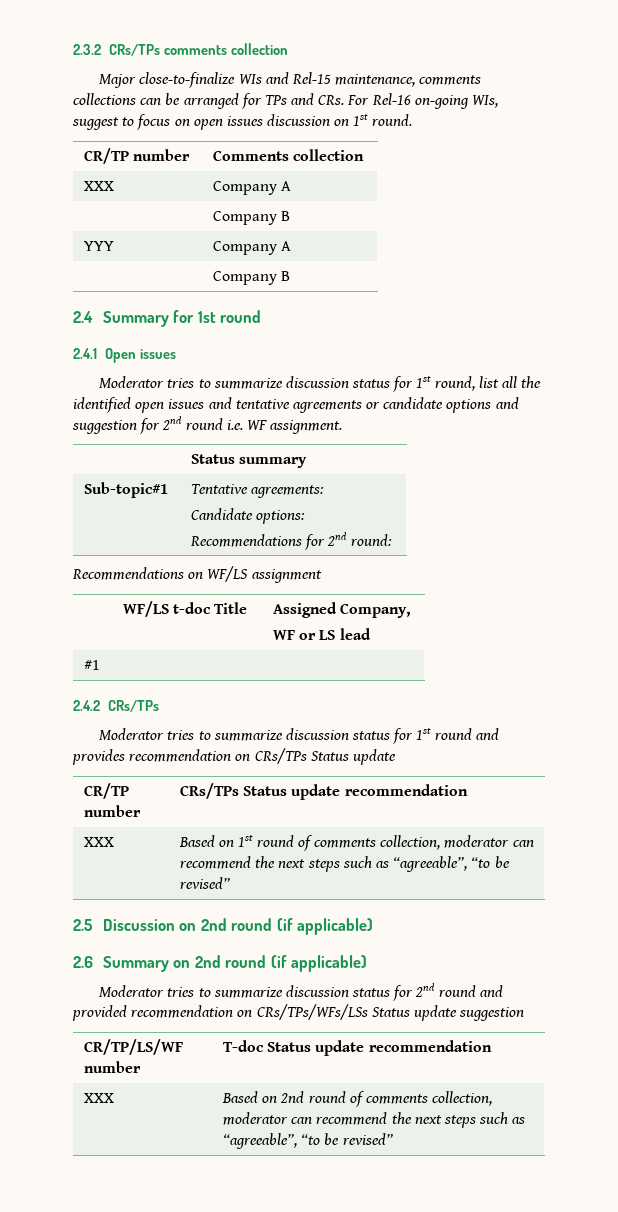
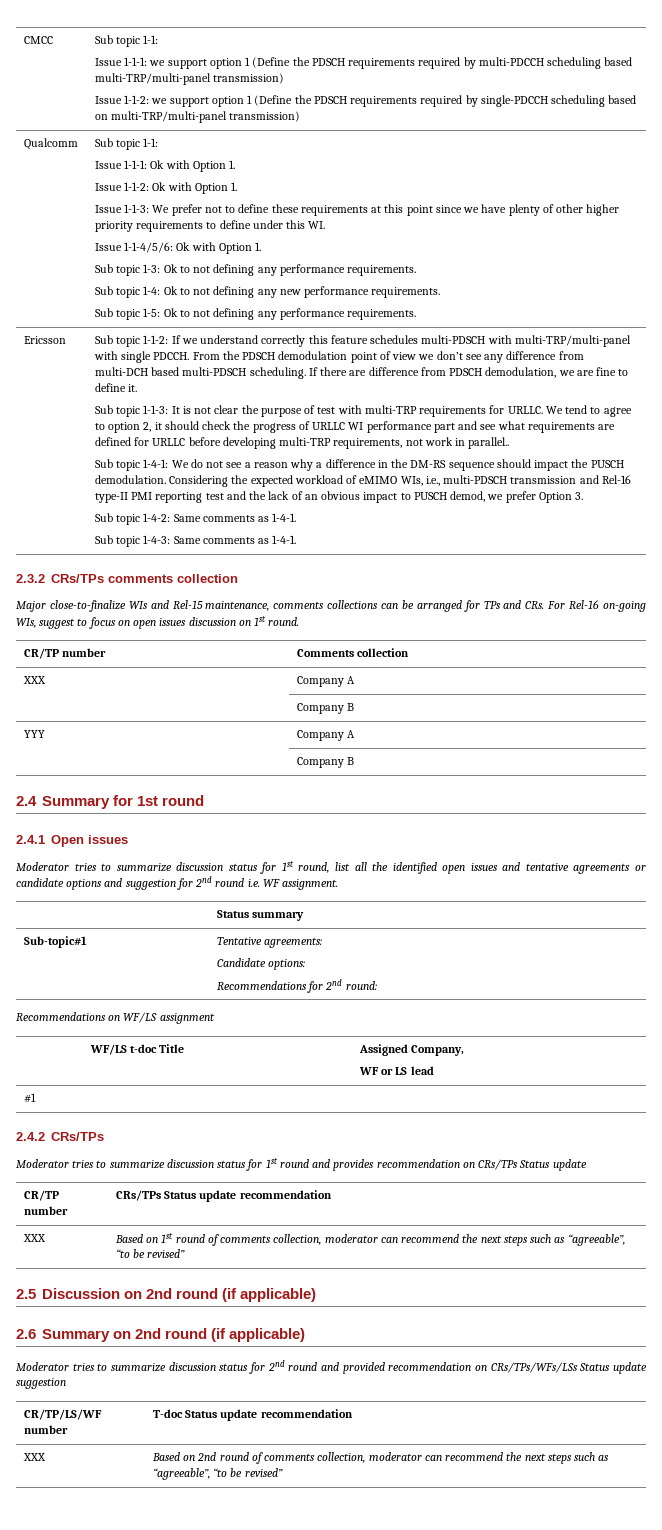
(73, 49) none -> [24,36,54,44] [95,35,159,47] [95,57,633,69] [95,73,285,85] [95,95,637,107] [95,111,301,123] [24,138,79,150] [95,138,159,150] [95,160,236,172] [95,182,238,194] [95,204,620,216] [95,220,326,232] [95,242,262,254] [95,264,417,276] [95,286,441,298] [95,308,417,320] [24,336,67,344] [95,335,631,347] [94,351,584,363] [95,367,629,379] [95,383,138,392] [95,405,632,417] [95,421,616,433] [95,437,510,449] [95,459,624,471] [95,475,631,487] [95,491,584,503] [95,513,297,525] [95,535,297,547] CMCC | Sub topic 1-1: // Issue 1-1-1: we support option 1 (Define the PDSCH requirements required by multi-PDCCH scheduling based multi-TRP/multi-panel transmission) // Issue 1-1-2: we support option 1 (Define the PDSCH requirements required by single-PDCCH scheduling based on multi-TRP/multi-panel transmission) // Qualcomm | Sub topic 1-1: // Issue 1-1-1: Ok with Option 1. // Issue 1-1-2: Ok with Option 1. // Issue 1-1-3: We prefer not to define these requirements at this point since we have plenty of other higher priority requirements to define under this WI. // Issue 1-1-4/5/6: Ok with Option 1. // Sub topic 1-3: Ok to not defining any performance requirements. // Sub topic 1-4: Ok to not defining any new performance requirements. // Sub topic 1-5: Ok to not defining any performance requirements. // Ericsson | Sub topic 1-1-2: If we understand correctly this feature schedules multi-PDSCH with multi-TRP/multi-panel with single PDCCH. From the PDSCH demodulation point of view we don’t see any difference from multi-DCH based multi-PDSCH scheduling. If there are difference from PDSCH demodulation, we are fine to define it. // Sub topic 1-1-3: It is not clear the purpose of test with multi-TRP requirements for URLLC. We tend to agree to option 2, it should check the progress of URLLC WI performance part and see what requirements are defined for URLLC before developing multi-TRP requirements, not work in parallel.. // Sub topic 1-4-1: We do not see a reason why a difference in the DM-RS sequence should impact the PUSCH demodulation. Considering the expected workload of eMIMO WIs, i.e., multi-PDSCH transmission and Rel-16 type-II PMI reporting test and the lack of an obvious impact to PUSCH demod, we prefer Option 3. // Sub topic 1-4-2: Same comments as 1-4-1. // Sub topic 1-4-3: Same comments as 1-4-1. //

